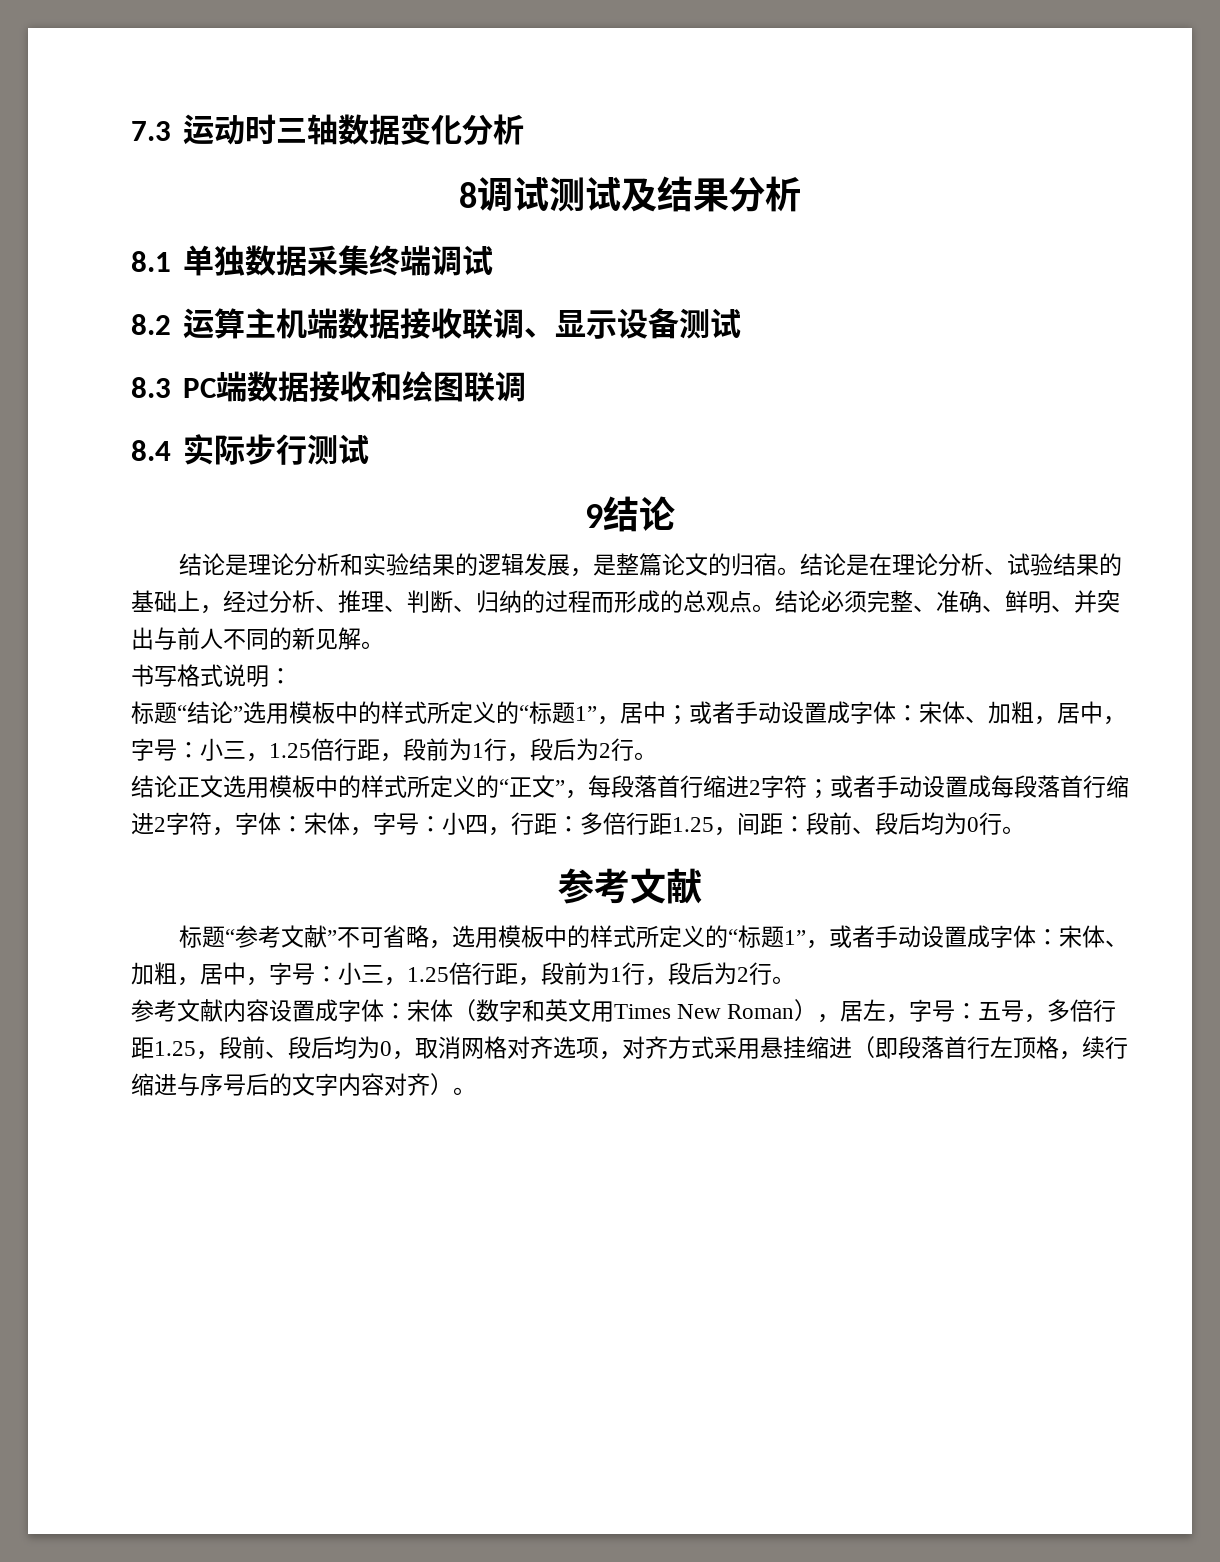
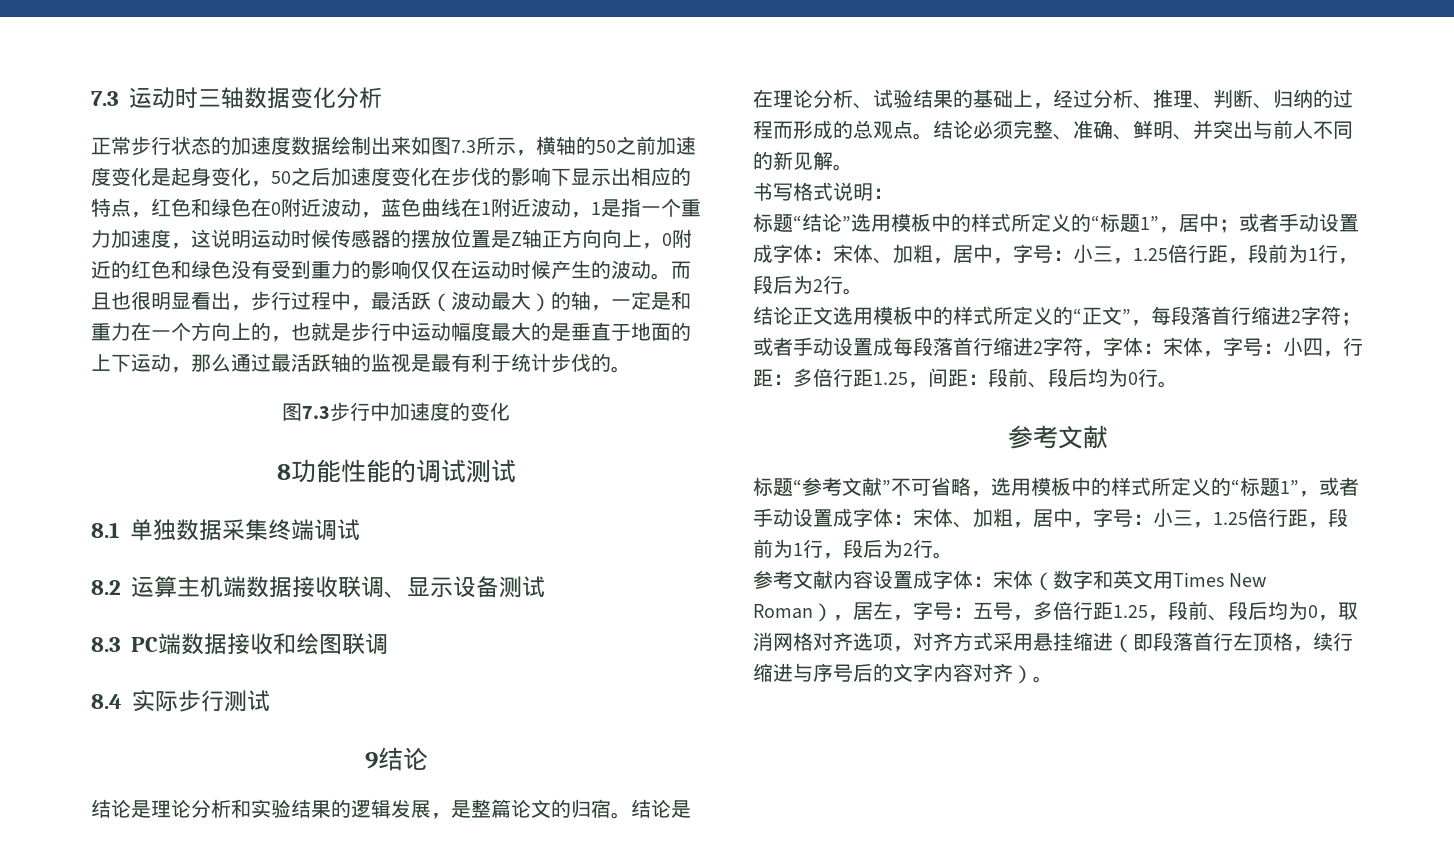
(524, 129) none -> [91,136,696,156] [91,167,691,187] [91,198,701,218] [91,229,692,249] [91,260,691,280] [91,291,691,312] [91,322,691,342] [91,353,631,373] [282,402,510,422] // 正常步行状态的加速度数据绘制出来如图7.3所示，横轴的50之前加速度变化是起身变化，50之后加速度变化在步伐的影响下显示出相应的特点，红色和绿色在0附近波动，蓝色曲线在1附近波动，1是指一个重力加速度，这说明运动时候传感器的摆放位置是Z轴正方向向上，0附近的红色和绿色没有受到重力的影响仅仅在运动时候产生的波动。而且也很明显看出，步行过程中，最活跃（波动最大）的轴，一定是和重力在一个方向上的，也就是步行中运动幅度最大的是垂直于地面的上下运动，那么通过最活跃轴的监视是最有利于统计步伐的。 // 图7.3步行中加速度的变化
(477, 195) none -> [290,459,416,483] 功能性能的
[621,176,801,212] 及结果分析 -> (516, 471) none

